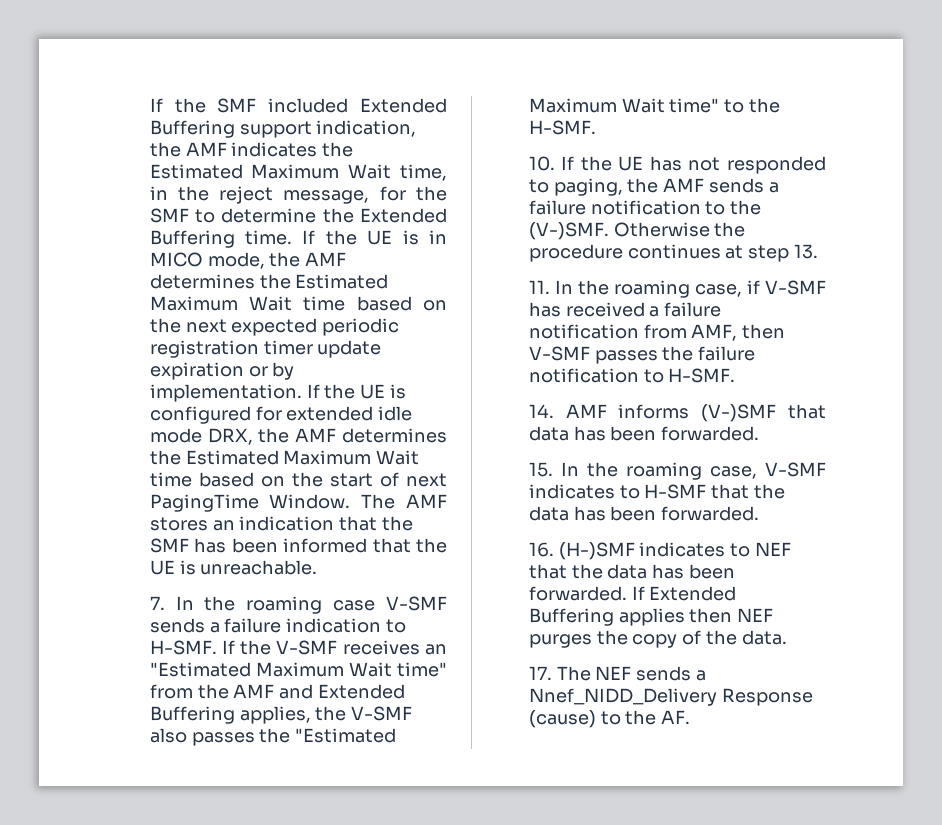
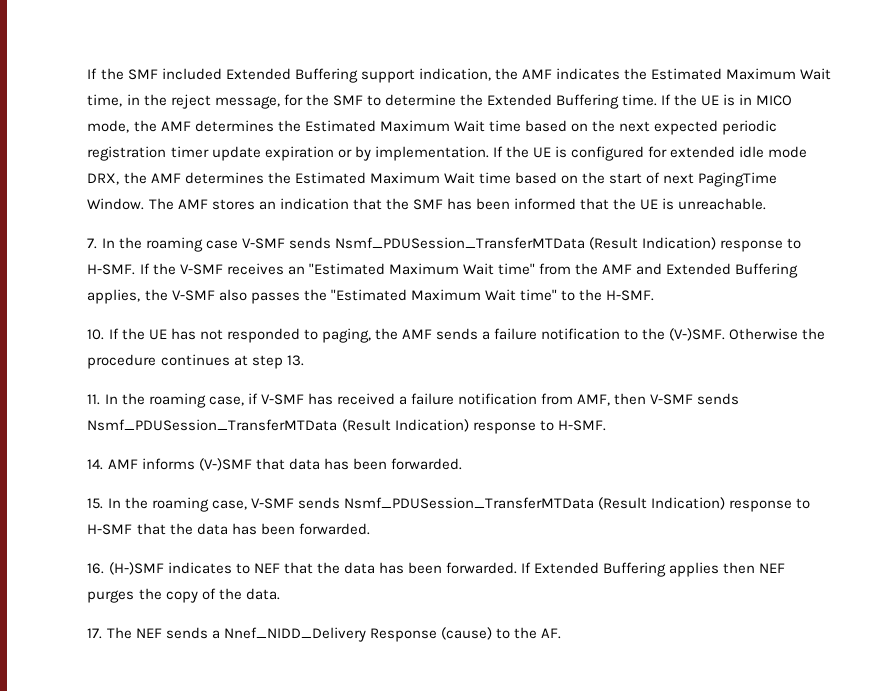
[209,618,382,633] a failure indication -> [334,237,783,252] Nsmf_PDUSession_TransferMTData (Result Indication) response
[594,346,756,364] [528,368,639,383] passes the failure notification -> [697,393,740,405] [87,419,536,434] sends Nsmf_PDUSession_TransferMTData (Result Indication) response
[528,484,615,499] indicates -> [297,497,792,512] sends Nsmf_PDUSession_TransferMTData (Result Indication) response

